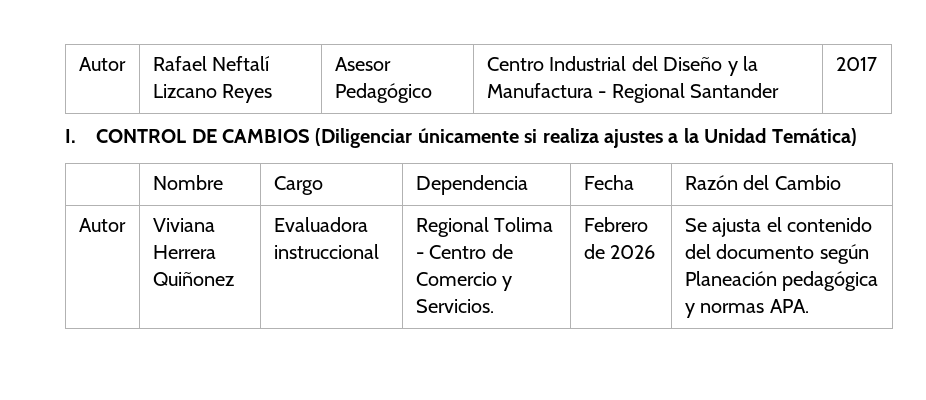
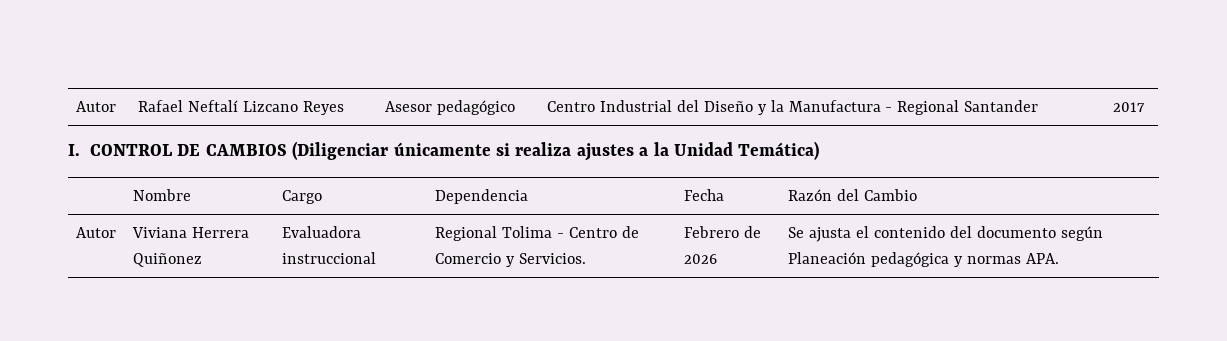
[334,83,432,103] Pedagógico -> [437,100,516,115] pedagógico

